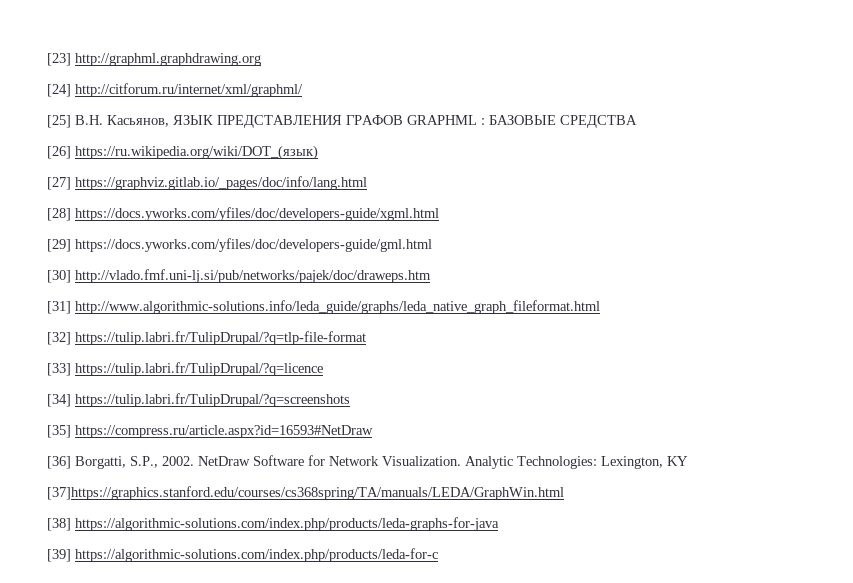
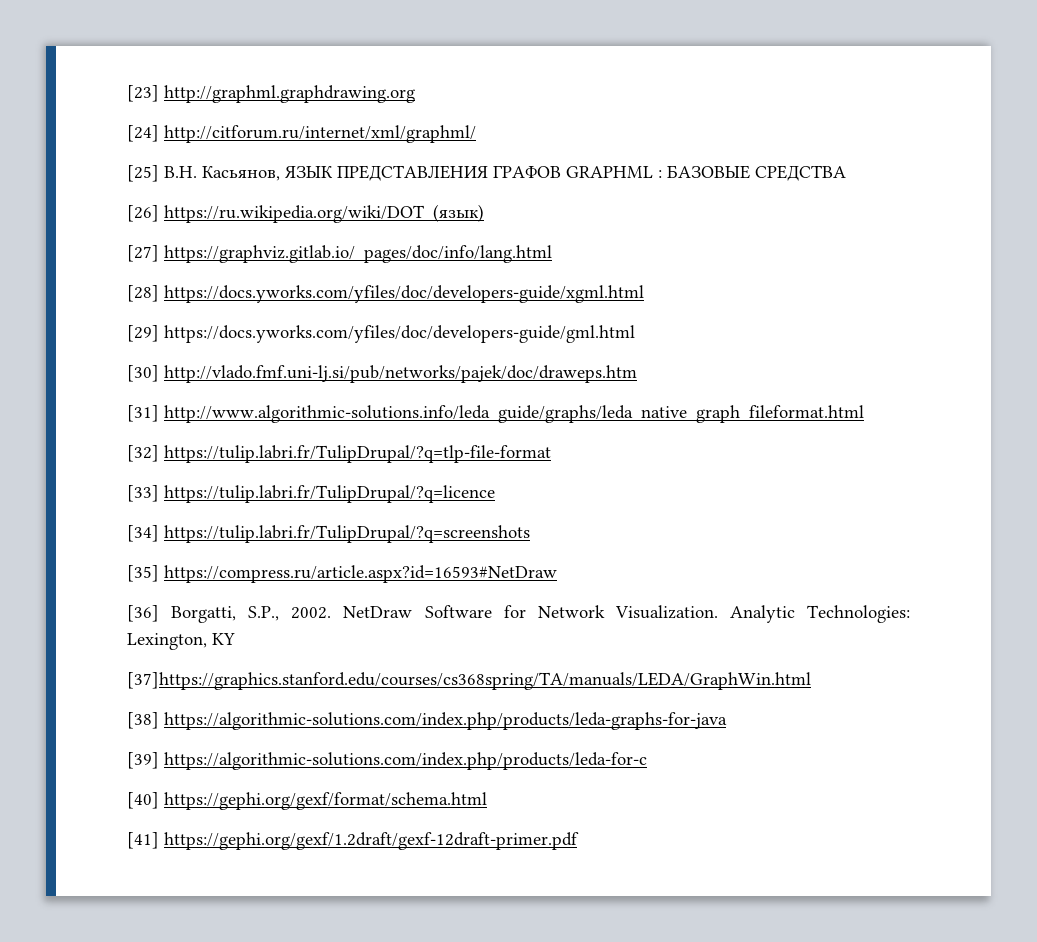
(438, 555) none -> [127,792,487,810] [127,832,579,850] // [40] https://gephi.org/gexf/format/schema.html // [41] https://gephi.org/gexf/1.2draft/gexf-12draft-primer.pdf

